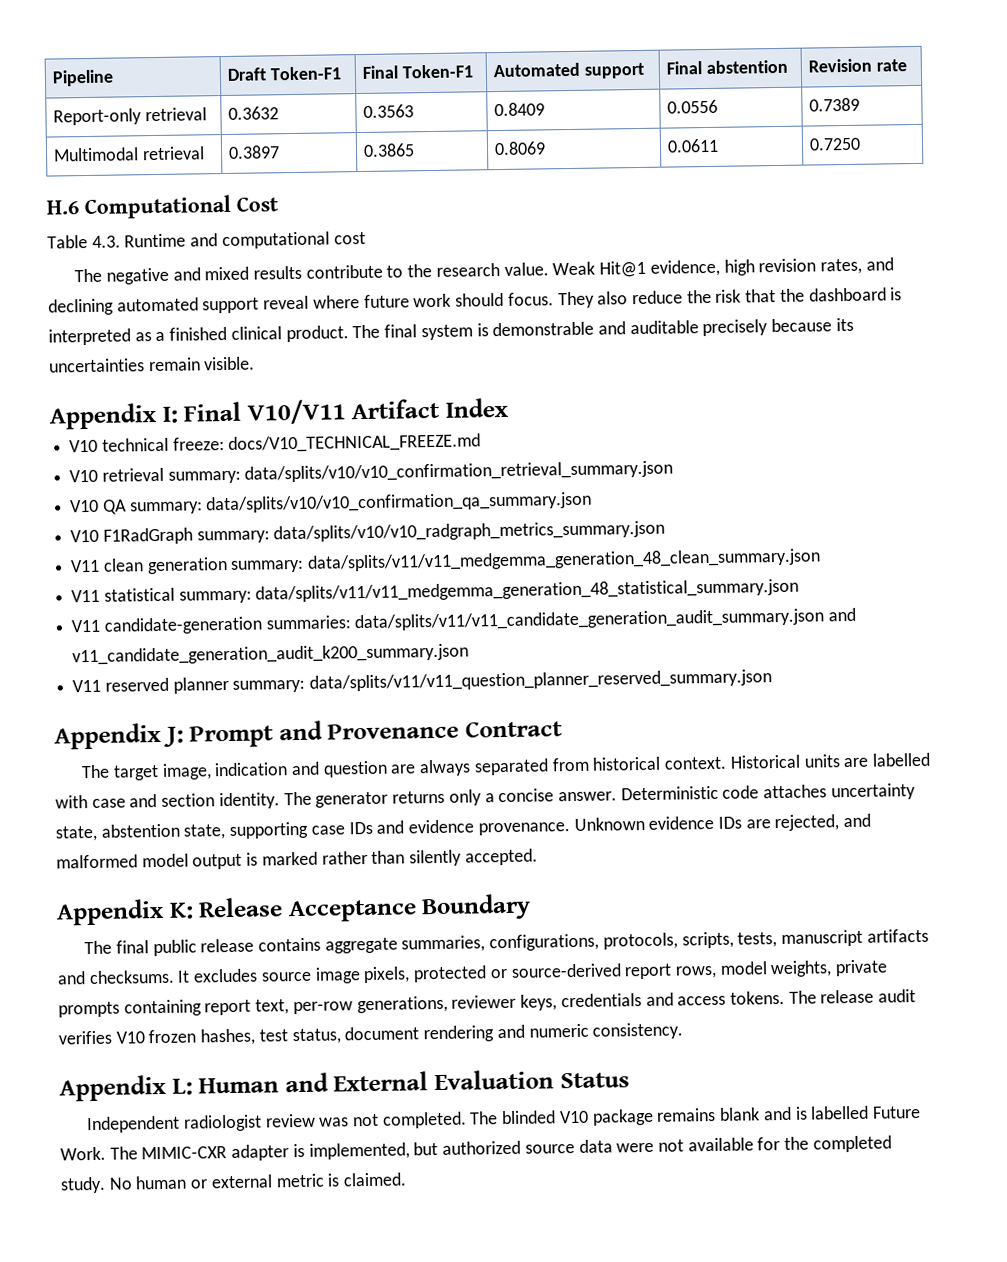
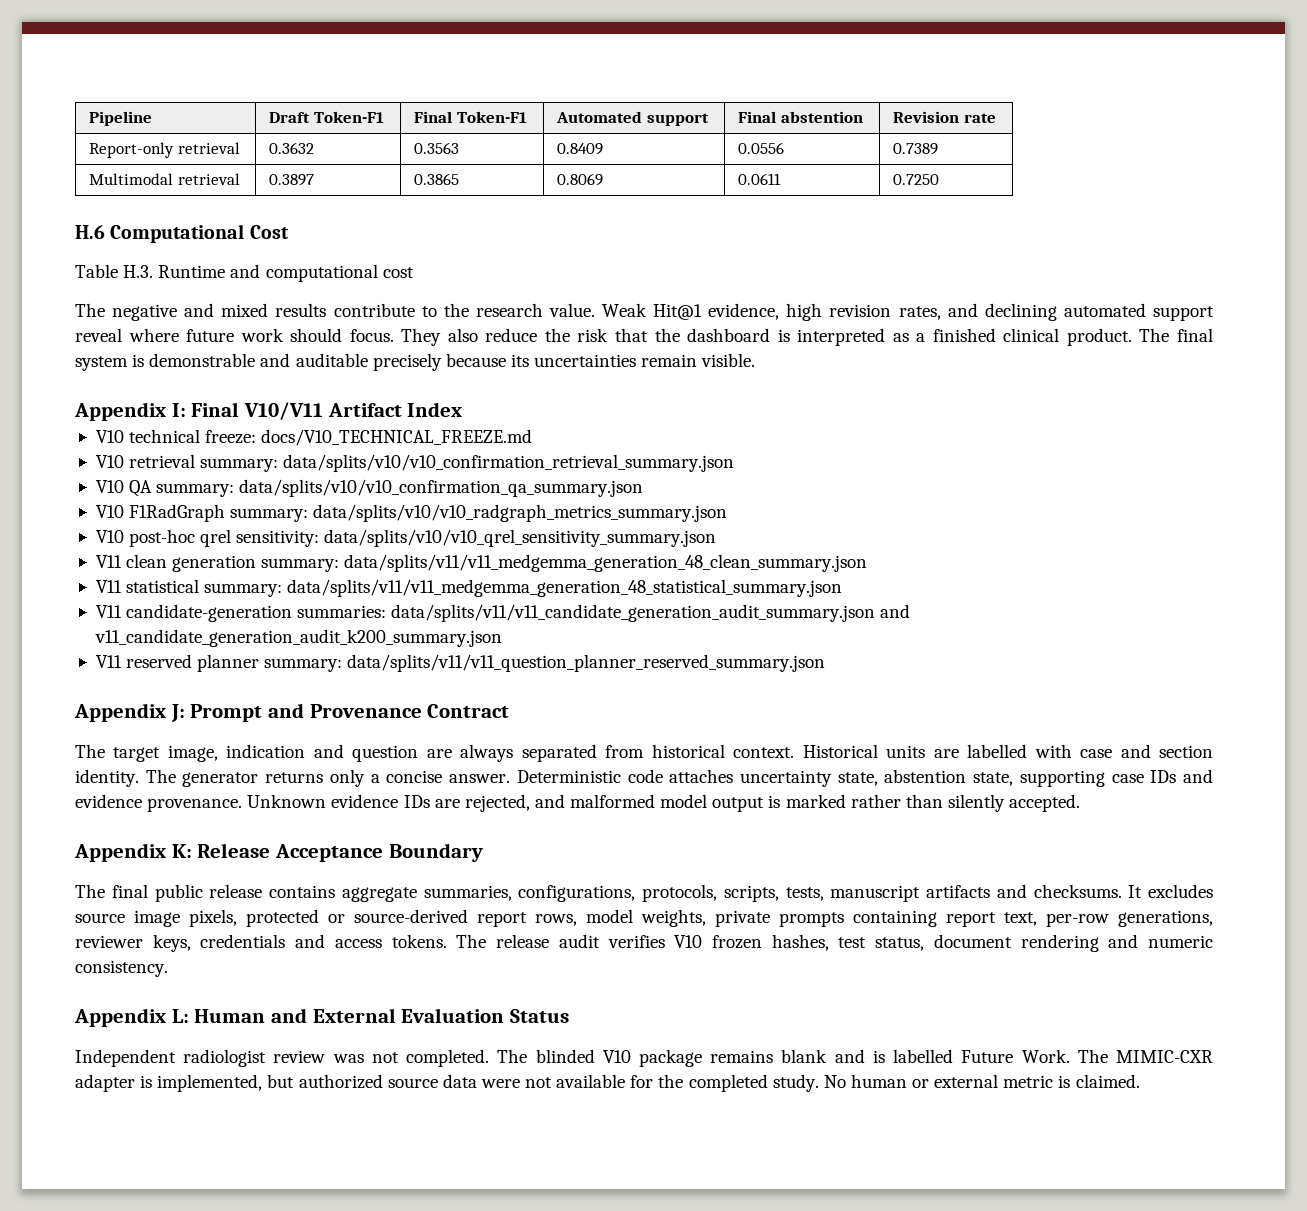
[91,235,121,248] 4.3. -> [123,265,154,278] H.3.
(666, 531) none -> [95,529,717,547] // V10 post-hoc qrel sensitivity: data/splits/v10/v10_qrel_sensitivity_summary.json

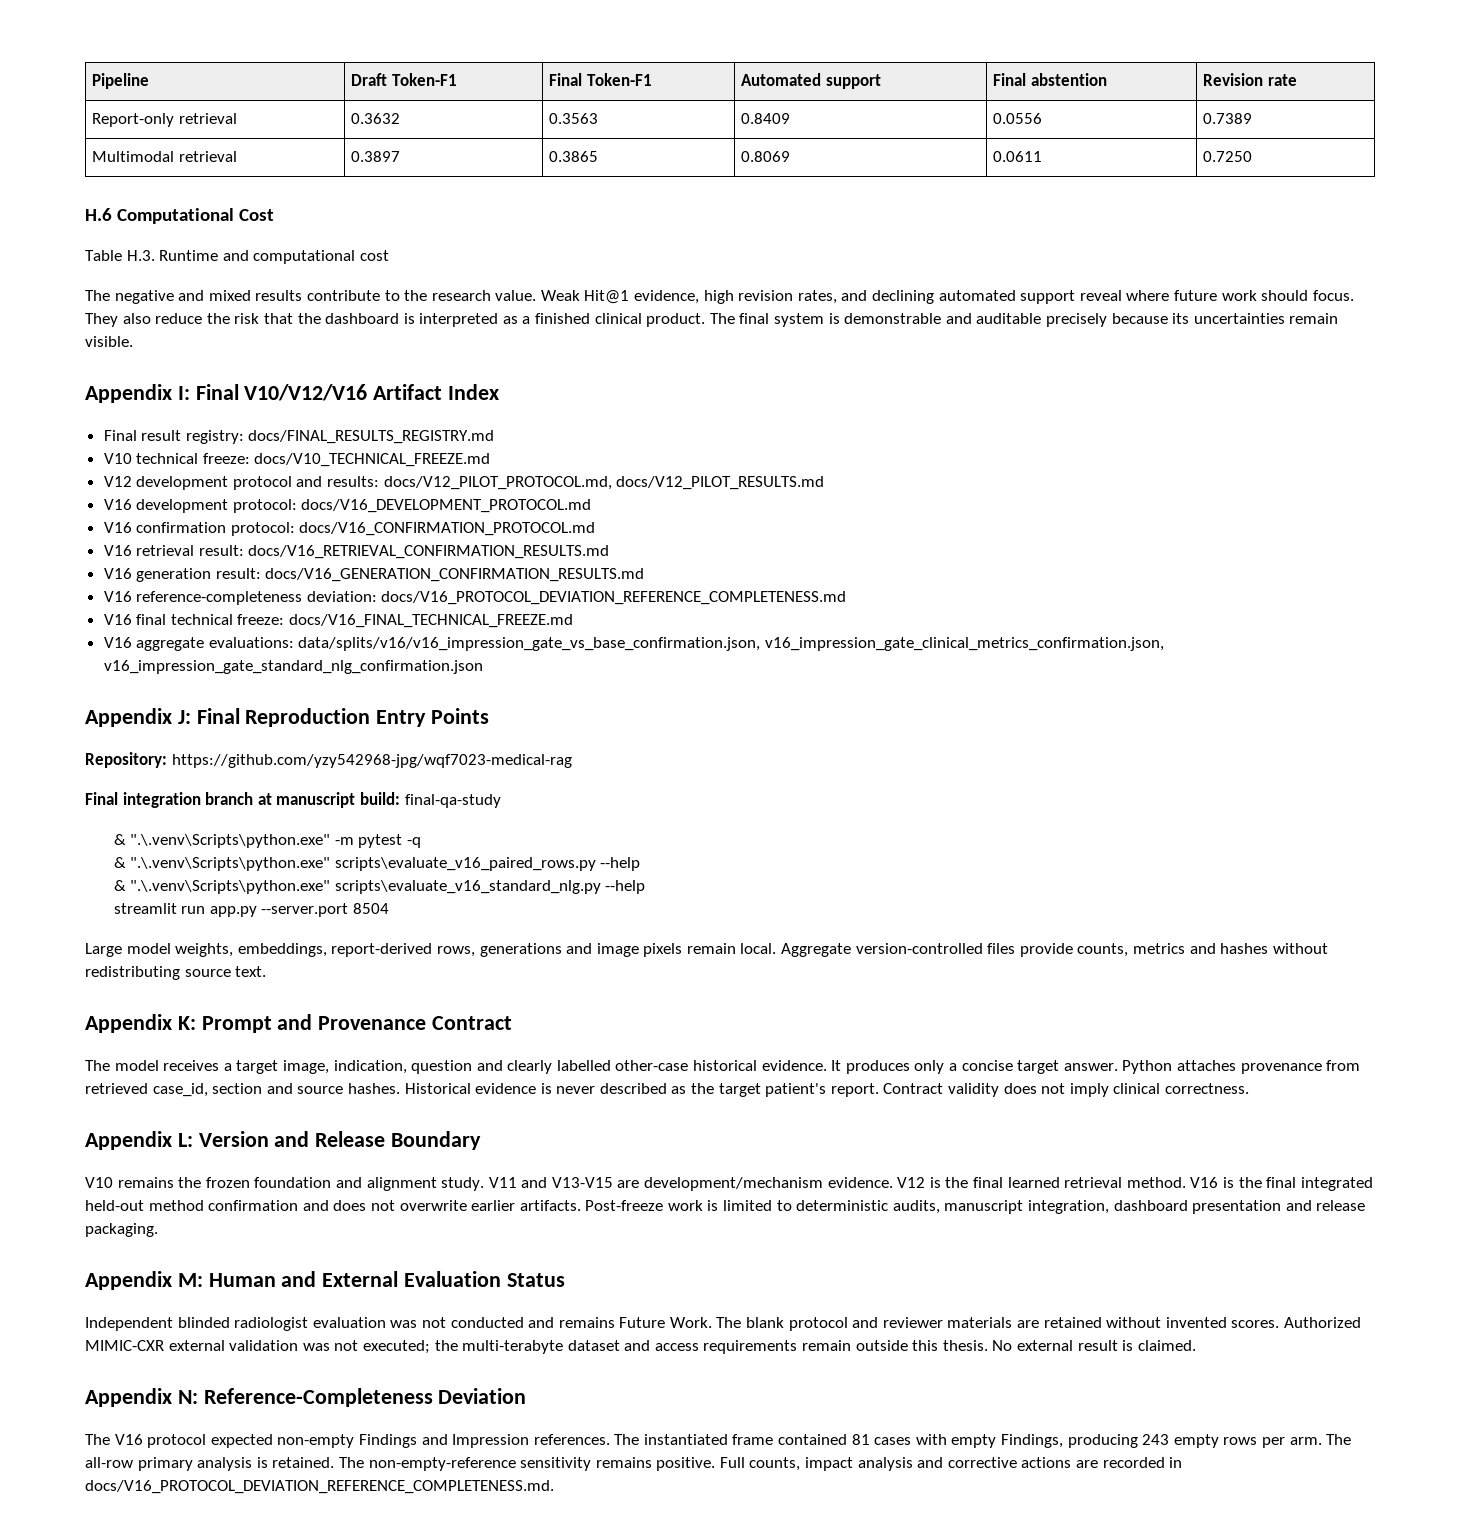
[244,402,324,420] V10/V11 -> [244,384,368,401] V10/V12/V16
(463, 409) none -> [103,430,495,444] // Final result registry: docs/FINAL_RESULTS_REGISTRY.md
[95,454,735,472] [95,479,644,497] [95,504,728,522] [95,529,717,547] [95,554,868,572] [95,579,843,597] [95,604,911,622] [94,629,502,647] [95,654,826,672] [74,703,185,722] V10 retrieval summary: data/splits/v10/v10_confirmation_retrieval_summary.json // V10 QA summary: data/splits/v10/v10_confirmation_qa_summary.json // V10 F1RadGraph summary: data/splits/v10/v10_radgraph_metrics_summary.json // V10 post-hoc qrel sensitivity: data/splits/v10/v10_qrel_sensitivity_summary.json // V11 clean generation summary: data/splits/v11/v11_medgemma_generation_48_clean_summary.json // V11 statistical summary: data/splits/v11/v11_medgemma_generation_48_statistical_summary.json // V11 candidate-generation summaries: data/splits/v11/v11_candidate_generation_audit_summary.json and v11_candidate_generation_audit_k200_summary.json // V11 reserved planner summary: data/splits/v11/v11_question_planner_reserved_summary.json // Appendix J: -> [103,476,825,490] [103,499,592,513] [103,522,596,536] [103,545,610,559] [103,568,645,582] [103,591,847,605] [103,614,574,628] [103,637,1165,651] [103,660,483,674] [85,708,490,727] [85,752,572,768] [85,792,501,808] [113,834,421,848] [113,857,641,871] [113,880,646,894] [113,903,389,917] [85,943,1328,957] [85,966,267,980] [85,1014,196,1033] V12 development protocol and results: docs/V12_PILOT_PROTOCOL.md, docs/V12_PILOT_RESULTS.md // V16 development protocol: docs/V16_DEVELOPMENT_PROTOCOL.md // V16 confirmation protocol: docs/V16_CONFIRMATION_PROTOCOL.md // V16 retrieval result: docs/V16_RETRIEVAL_CONFIRMATION_RESULTS.md // V16 generation result: docs/V16_GENERATION_CONFIRMATION_RESULTS.md // V16 reference-completeness deviation: docs/V16_PROTOCOL_DEVIATION_REFERENCE_COMPLETENESS.md // V16 final technical freeze: docs/V16_FINAL_TECHNICAL_FREEZE.md // V16 aggregate evaluations: data/splits/v16/v16_impression_gate_vs_base_confirmation.json, v16_impression_gate_clinical_metrics_confirmation.json, v16_impression_gate_standard_nlg_confirmation.json // Appendix J: Final Reproduction Entry Points // Repository: https://github.com/yzy542968-jpg/wqf7023-medical-rag // Final integration branch at manuscript build: final-qa-study // & ".\.venv\Scripts\python.exe" -m pytest -q // & ".\.venv\Scripts\python.exe" scripts\evaluate_v16_paired_rows.py --help // & ".\.venv\Scripts\python.exe" scripts\evaluate_v16_standard_nlg.py --help // streamlit run app.py --server.port 8504 // Large model weights, embeddings, report-derived rows, generations and image pixels remain local. Aggregate version-controlled files provide counts, metrics and hashes without redistributing source text. // Appendix K:
[113,744,1213,762] [75,769,1213,787] [75,794,1081,812] [74,843,483,862] [75,884,1213,902] [75,909,1213,927] [75,934,1213,952] [75,960,168,977] [74,1008,189,1027] target image, indication and question are always separated from historical context. Historical units are labelled with case and section identity. The generator returns only a concise answer. Deterministic code attaches uncertainty state, abstention state, supporting case IDs and evidence provenance. Unknown evidence IDs are rejected, and malformed model output is marked rather than silently accepted. // Appendix K: Release Acceptance Boundary // The final public release contains aggregate summaries, configurations, protocols, scripts, tests, manuscript artifacts and checksums. It excludes source image pixels, protected or source-derived report rows, model weights, private prompts containing report text, per-row generations, reviewer keys, credentials and access tokens. The release audit verifies V10 frozen hashes, test status, document rendering and numeric consistency. // Appendix L: -> [114,1060,1361,1074] [85,1083,1249,1097] [85,1131,482,1150] [85,1177,1373,1191] [85,1200,1366,1214] [85,1223,158,1237] [85,1271,203,1290] model receives a target image, indication, question and clearly labelled other-case historical evidence. It produces only a concise target answer. Python attaches provenance from retrieved case_id, section and source hashes. Historical evidence is never described as the target patient's report. Contract validity does not imply clinical correctness. // Appendix L: Version and Release Boundary // V10 remains the frozen foundation and alignment study. V11 and V13-V15 are development/mechanism evidence. V12 is the final learned retrieval method. V16 is the final integrated held-out method confirmation and does not overwrite earlier artifacts. Post-freeze work is limited to deterministic audits, manuscript integration, dashboard presentation and release packaging. // Appendix M:
[183,1049,1213,1067] [75,1074,1140,1092] radiologist review was not completed. The blinded V10 package remains blank and is labelled Future Work. The MIMIC-CXR adapter is implemented, but authorized source data were not available for the completed study. No human or external metric is claimed. -> [177,1317,1361,1331] [85,1340,1196,1354] [85,1388,527,1407] [85,1434,1352,1448] [85,1457,1183,1471] [85,1480,554,1494] blinded radiologist evaluation was not conducted and remains Future Work. The blank protocol and reviewer materials are retained without invented scores. Authorized MIMIC-CXR external validation was not executed; the multi-terabyte dataset and access requirements remain outside this thesis. No external result is claimed. // Appendix N: Reference-Completeness Deviation // The V16 protocol expected non-empty Findings and Impression references. The instantiated frame contained 81 cases with empty Findings, producing 243 empty rows per arm. The all-row primary analysis is retained. The non-empty-reference sensitivity remains positive. Full counts, impact analysis and corrective actions are recorded in docs/V16_PROTOCOL_DEVIATION_REFERENCE_COMPLETENESS.md.

